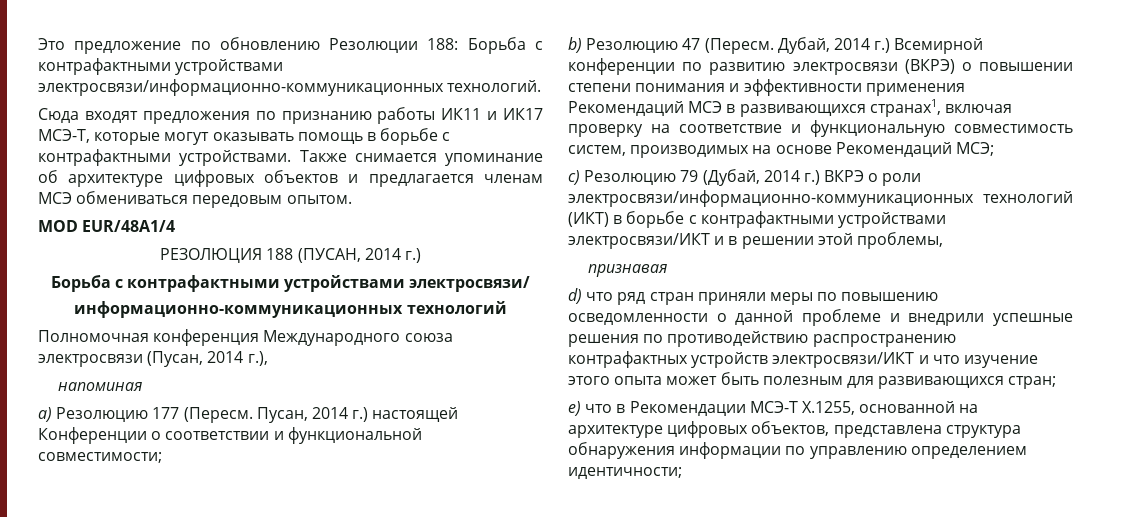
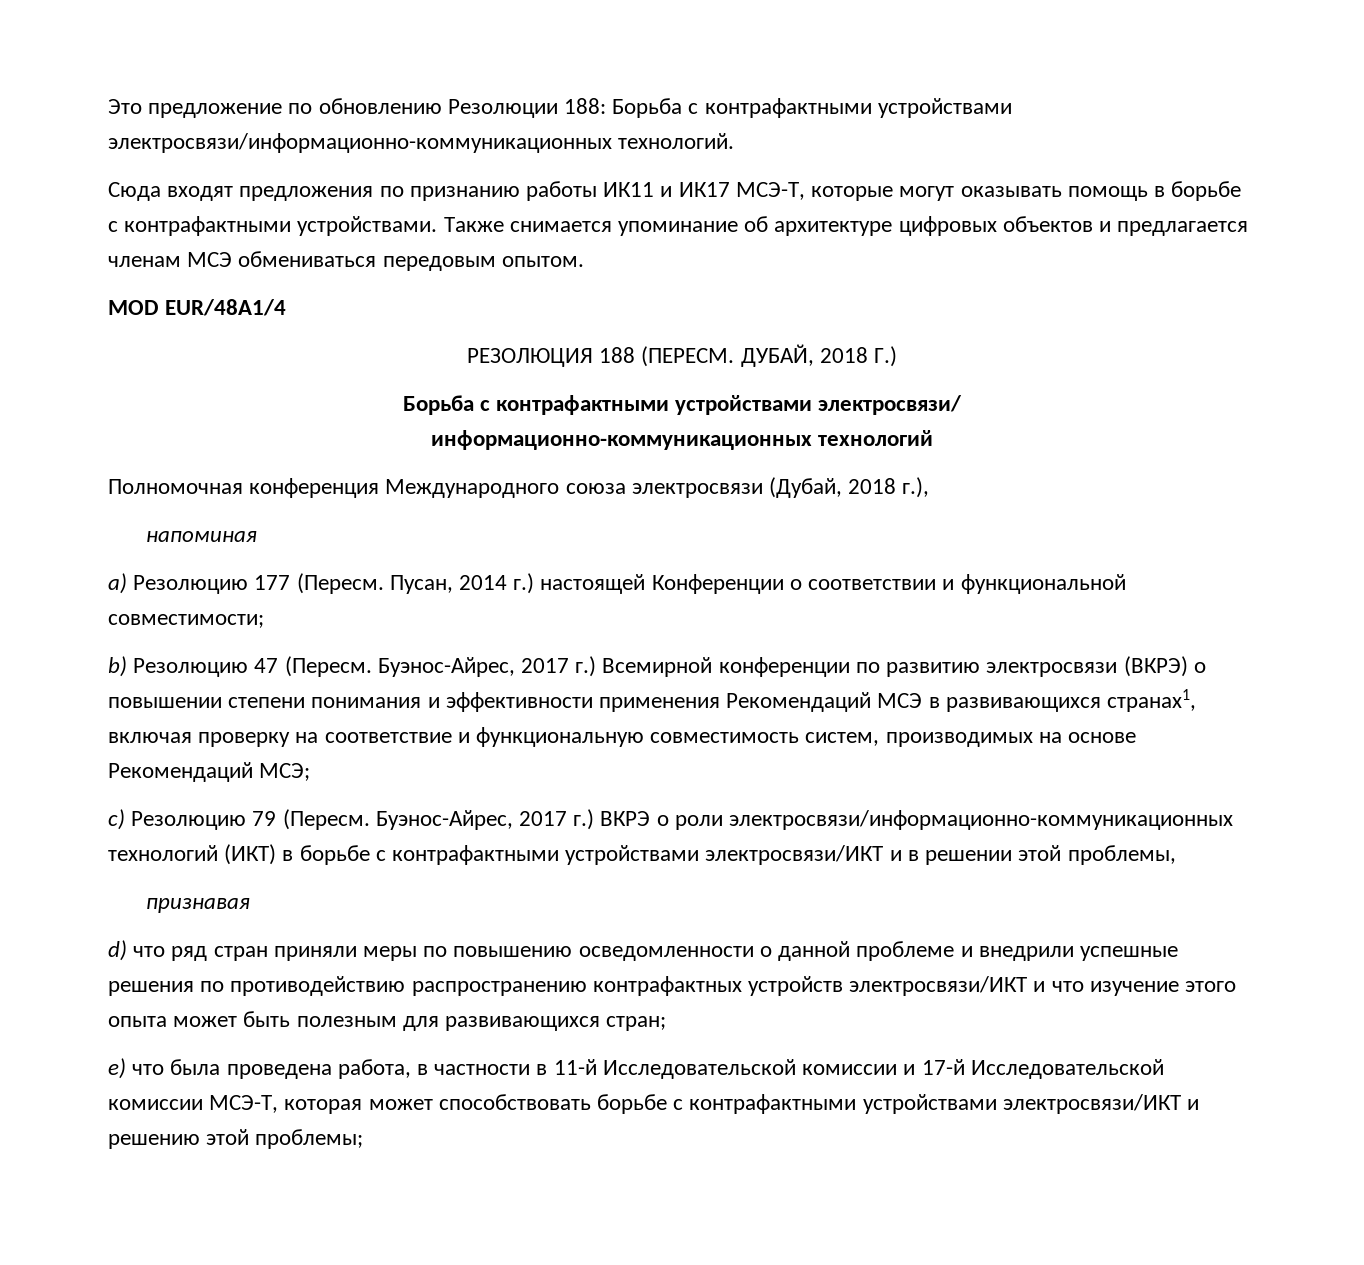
[297,248,421,263] (ПУСАН, 2014 г.) -> [641,344,898,367] (ПЕРЕСМ. ДУБАЙ, 2018 Г.)
[147,351,244,367] (Пусан, 2014 -> [769,477,897,498] (Дубай, 2018
[777,37,870,54] Дубай, 2014 -> [377,657,570,677] Буэнос-Айрес, 2017
[702,169,800,186] (Дубай, 2014 -> [282,809,568,830] (Пересм. Буэнос-Айрес, 2017
[616,401,979,416] [568,421,1021,438] [568,442,1027,459] [568,467,682,479] в Рекомендации МСЭ-Т X.1255, основанной на архитектуре цифровых объектов, представлена структура обнаружения информации по управлению определением идентичности; -> [170,1059,1164,1079] [108,1094,1200,1114] [108,1129,364,1149] была проведена работа, в частности в 11-й Исследовательской комиссии и 17-й Исследовательской комиссии МСЭ-T, которая может способствовать борьбе с контрафактными устройствами электросвязи/ИКТ и решению этой проблемы;

